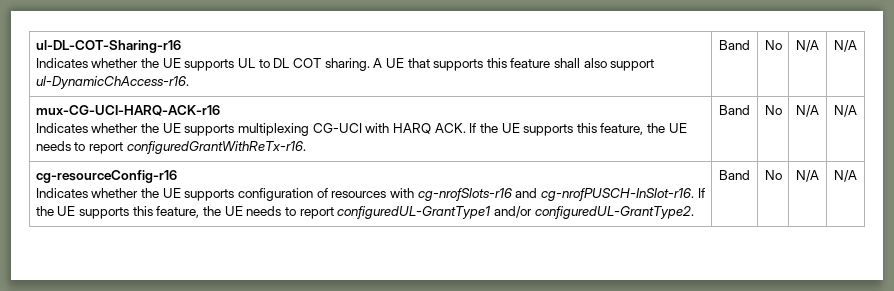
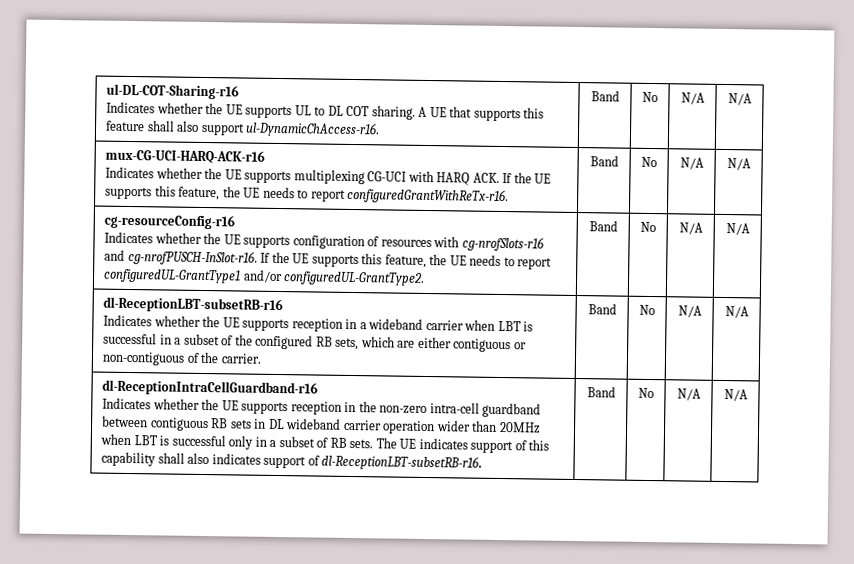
(857, 176) none -> [103,296,284,314] [103,314,534,332] [103,332,527,353] [102,351,262,366] [587,303,617,315] [639,304,655,316] [677,305,702,318] [724,306,749,319] [102,379,319,397] [102,397,542,418] [102,415,541,435] [100,433,550,454] [101,451,483,471] [586,386,616,398] [638,387,654,399] [676,388,701,401] [723,388,748,402] // dl-ReceptionLBT-subsetRB-r16 // Indicates whether the UE supports reception in a wideband carrier when LBT is successful in a subset of the configured RB sets, which are either contiguous or non-contiguous of the carrier. | Band | No | N/A | N/A // dl-ReceptionIntraCellGuardband-r16 // Indicates whether the UE supports reception in the non-zero intra-cell guardband between contiguous RB sets in DL wideband carrier operation wider than 20MHz when LBT is successful only in a subset of RB sets. The UE indicates support of this capability shall also indicates support of dl-ReceptionLBT-subsetRB-r16. | Band | No | N/A | N/A

